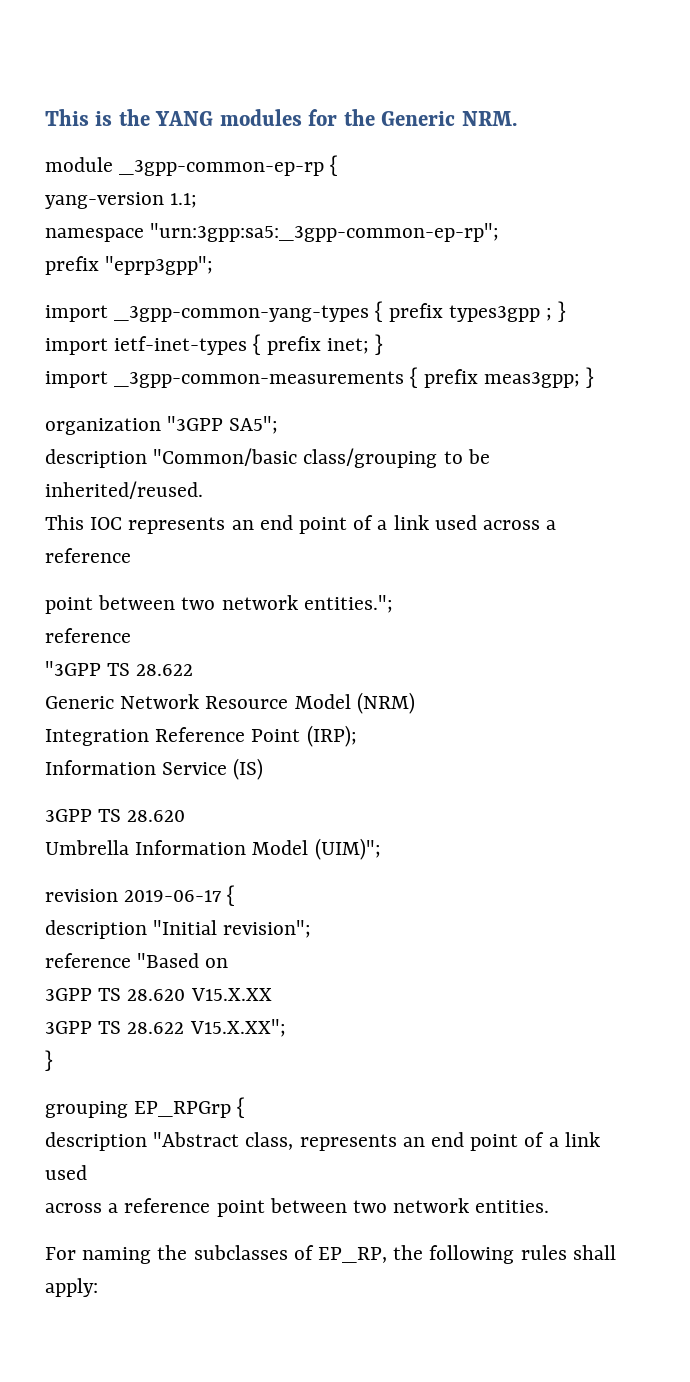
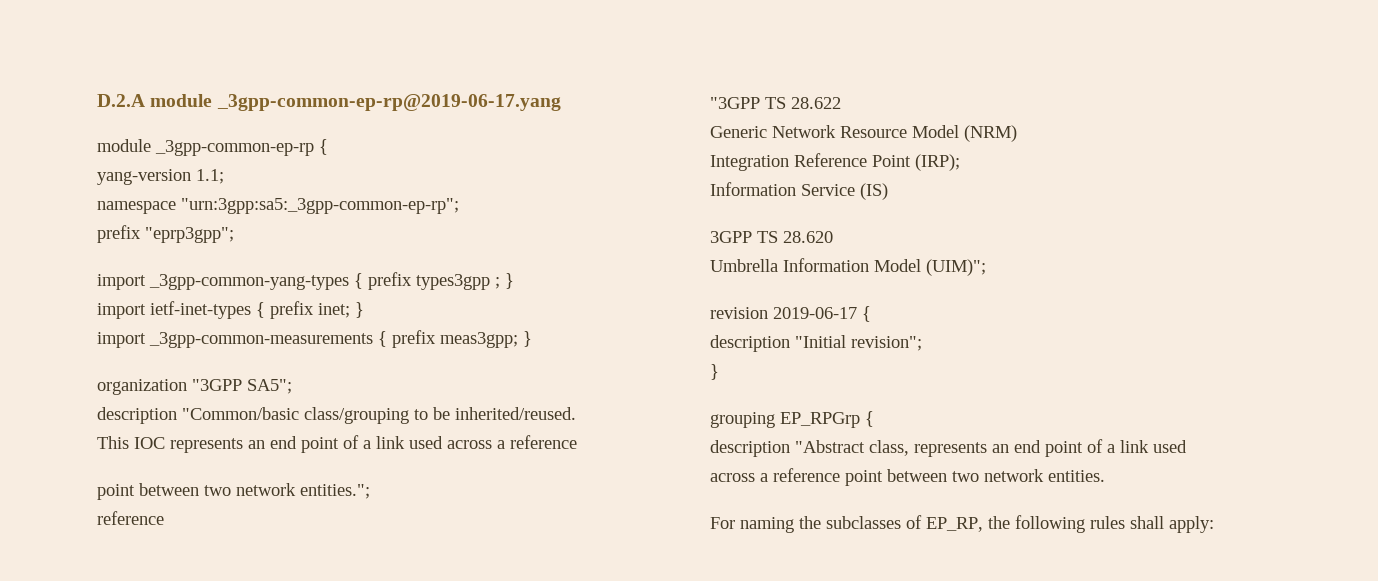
[45,109,517,126] This is the YANG modules for the Generic NRM. -> [97,94,561,111] D.2.A module _3gpp-common-ep-rp@2019-06-17.yang
[45,953,229,968] [45,988,272,1001] [45,1019,286,1037] // reference "Based on // 3GPP TS 28.620 V15.X.XX // 3GPP TS 28.622 V15.X.XX"; -> (922, 343) none

